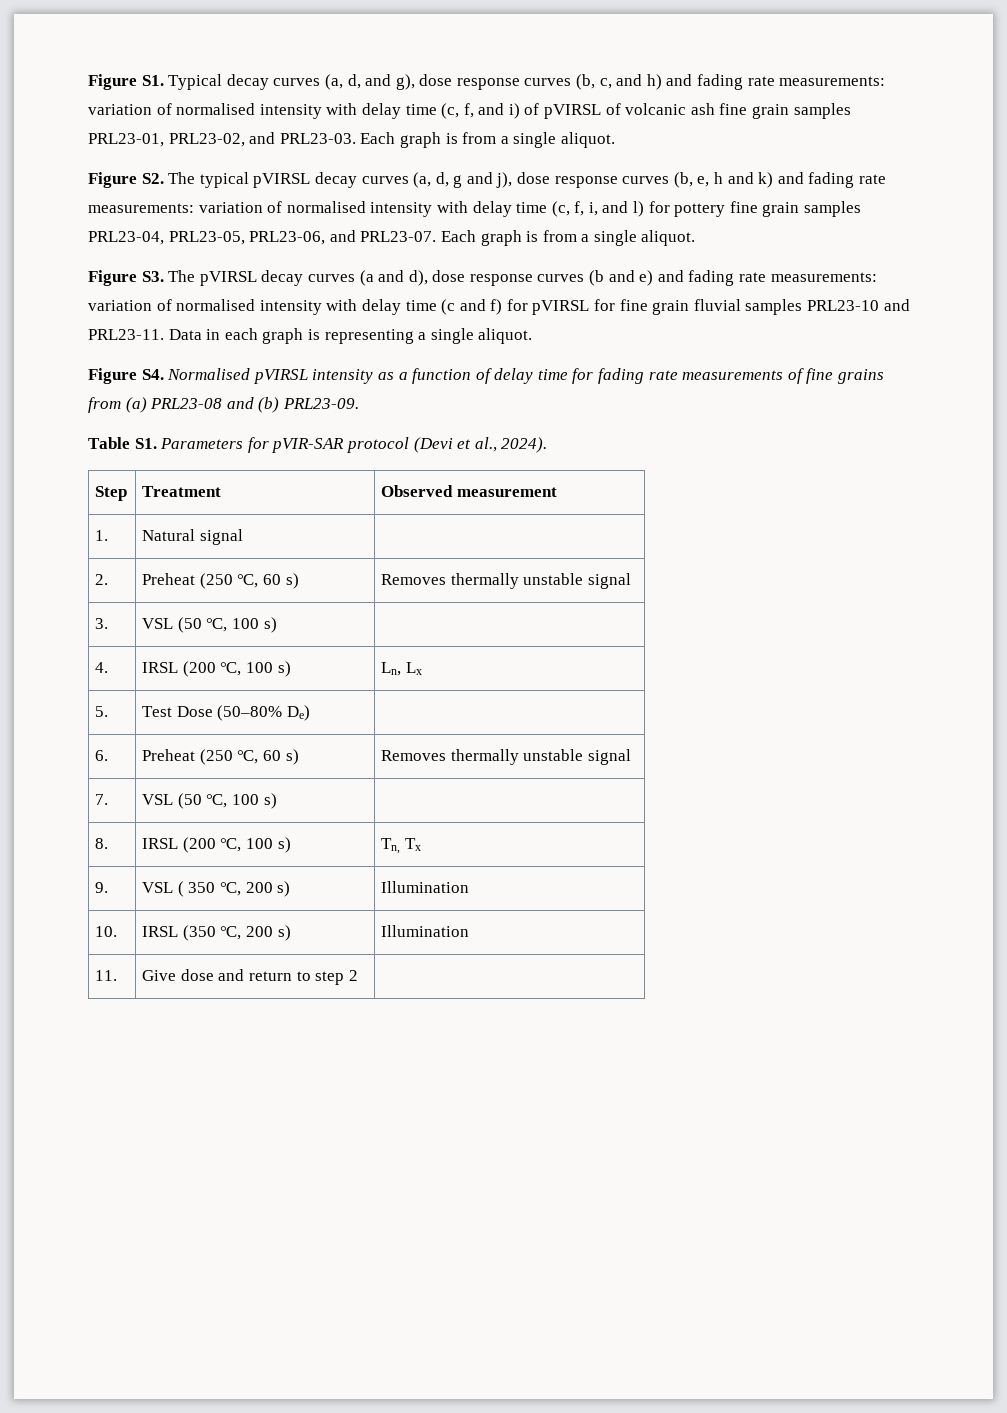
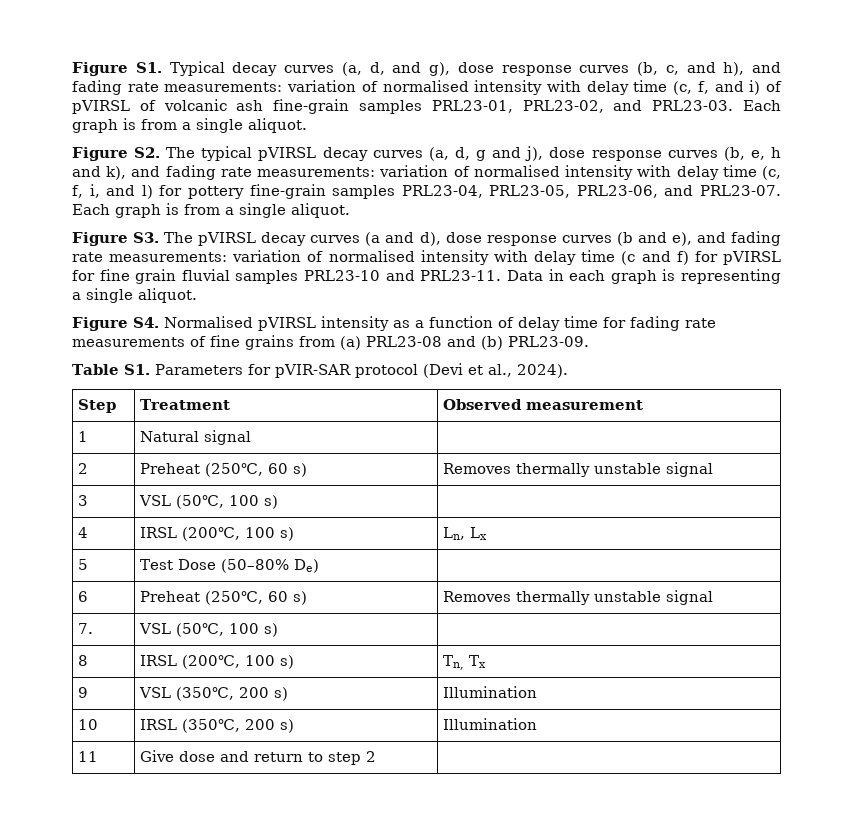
[646,74,662,90] h) -> [723,62,745,76] h),
[719,103,790,119] fine grain -> [273,99,350,114] fine-grain
[758,172,774,188] k) -> [106,166,127,180] k),
[729,201,800,217] fine grain -> [249,184,326,199] fine-grain
[639,270,654,286] e) -> [671,232,692,246] e),
[95,530,109,541] 1. -> [78,431,89,442] 1
[95,574,109,585] [142,573,299,589] [381,573,632,589] [95,618,109,629] [142,617,277,633] [95,662,109,673] [142,661,242,677] 2. | Preheat (250 ℃, 60 s) | Removes thermally unstable signal // 3. | VSL (50 ℃, 100 s) | // 4. | IRSL (200 ℃, -> [78,463,89,474] [140,463,308,477] [443,462,714,477] [78,495,89,506] [139,495,279,509] [78,527,89,538] [140,527,241,541] 2 | Preheat (250℃, 60 s) | Removes thermally unstable signal // 3 | VSL (50℃, 100 s) | // 4 | IRSL (200℃,
[95,706,109,717] 5. -> [78,559,89,570] 5
[95,750,109,761] [142,749,259,765] 6. | Preheat (250 ℃, -> [78,591,89,602] [140,591,264,605] 6 | Preheat (250℃,
[177,793,277,809] [95,838,109,849] [142,837,242,853] (50 ℃, 100 s) | // 8. | IRSL (200 ℃, -> [176,623,279,637] [78,655,89,666] [140,655,241,669] (50℃, 100 s) | // 8 | IRSL (200℃,
[95,882,109,893] [142,881,291,897] [381,881,470,893] [95,926,118,937] [142,925,291,941] [381,925,470,937] [95,970,118,981] 9. | VSL ( 350 ℃, 200 s) | Illumination // 10. | IRSL (350 ℃, 200 s) | Illumination // 11. -> [78,687,89,698] [139,687,289,701] [443,686,538,698] [78,719,99,730] [140,719,295,733] [443,718,538,730] [78,751,99,762] 9 | VSL (350℃, 200 s) | Illumination // 10 | IRSL (350℃, 200 s) | Illumination // 11

